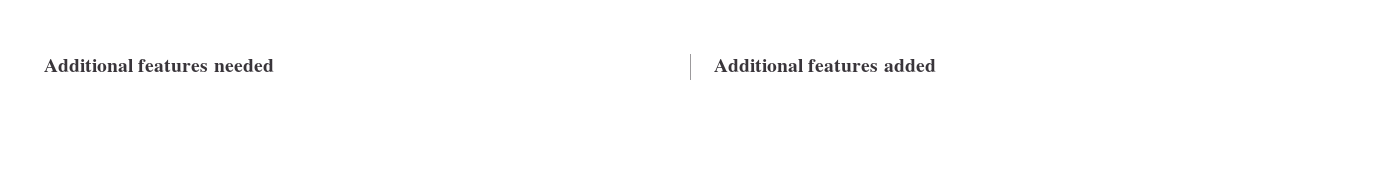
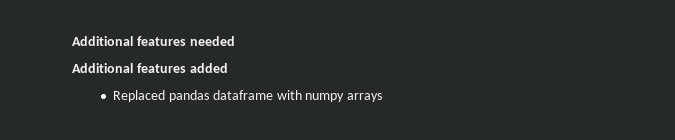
(936, 65) none -> [113,90,383,102] // Replaced pandas dataframe with numpy arrays

